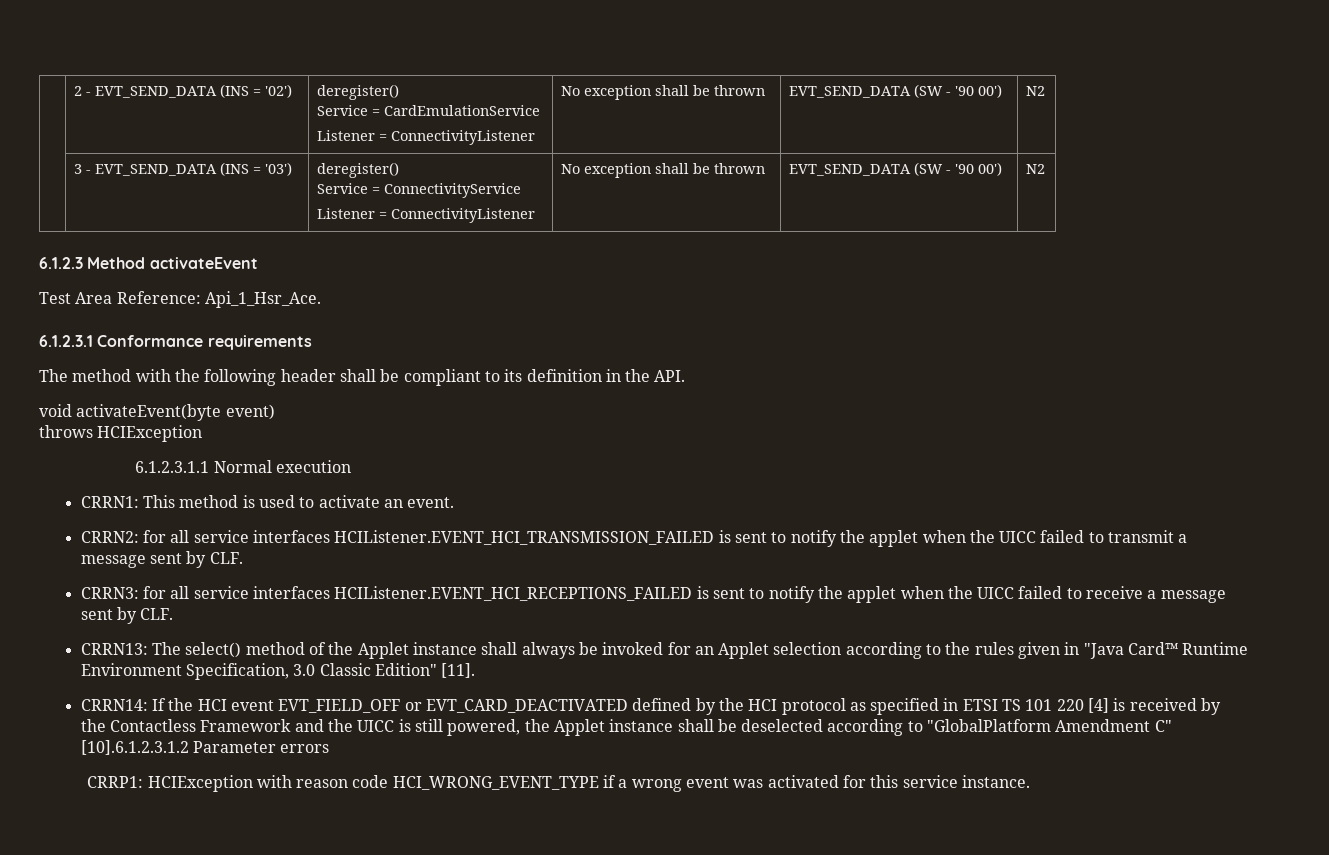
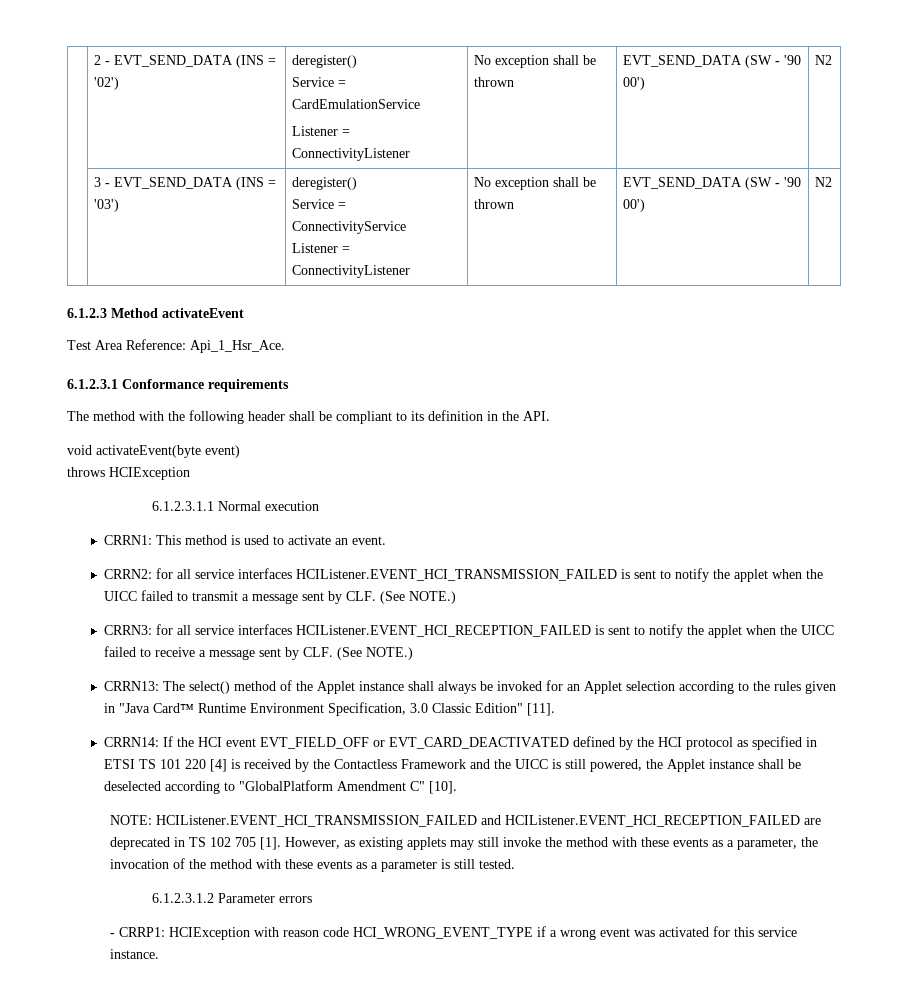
(243, 558) none -> [379,591,456,604] (See NOTE.)
[334,586,693,601] HCIListener.EVENT_HCI_RECEPTIONS_FAILED -> [295,625,591,637] HCIListener.EVENT_HCI_RECEPTION_FAILED
(174, 614) none -> [336,647,413,660] (See NOTE.)
[80,740,189,755] [10].6.1.2.3.1.2 -> [428,781,457,794] [109,815,821,827] [109,837,818,850] [109,858,515,872] [152,893,215,903] [10]. // NOTE: HCIListener.EVENT_HCI_TRANSMISSION_FAILED and HCIListener.EVENT_HCI_RECEPTION_FAILED are deprecated in TS 102 705 [1]. However, as existing applets may still invoke the method with these events as a parameter, the invocation of the method with these events as a parameter is still tested. // 6.1.2.3.1.2
(330, 748) none -> [109,933,115,937] -

